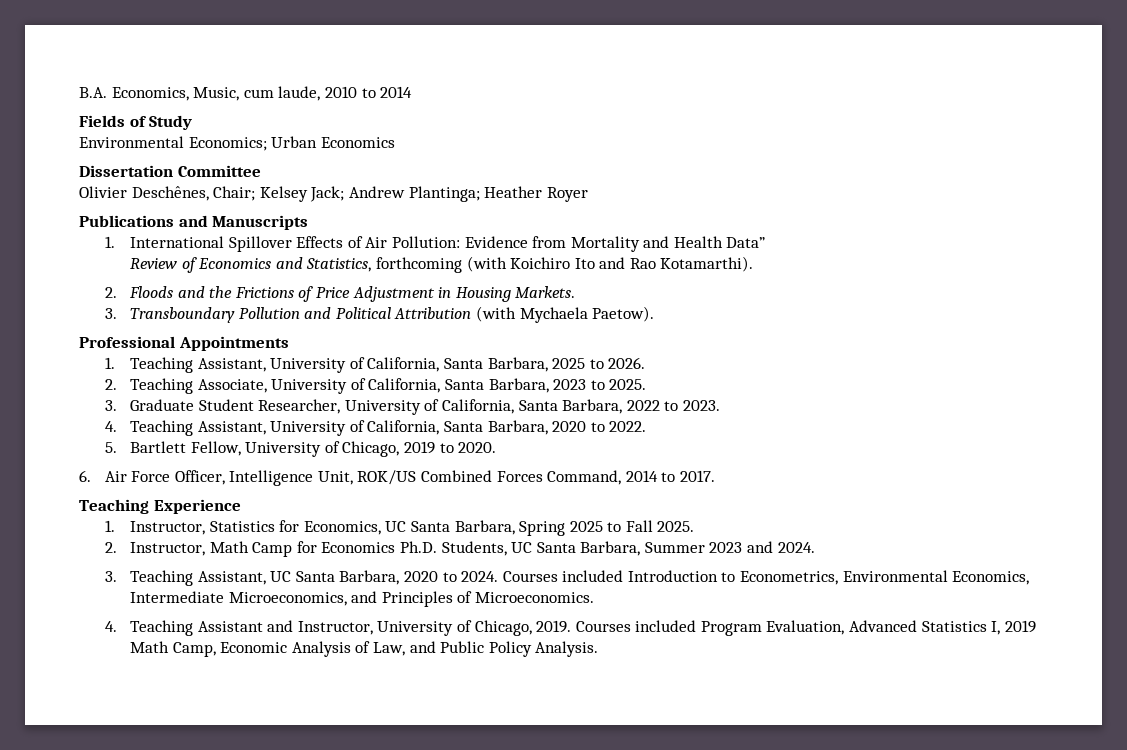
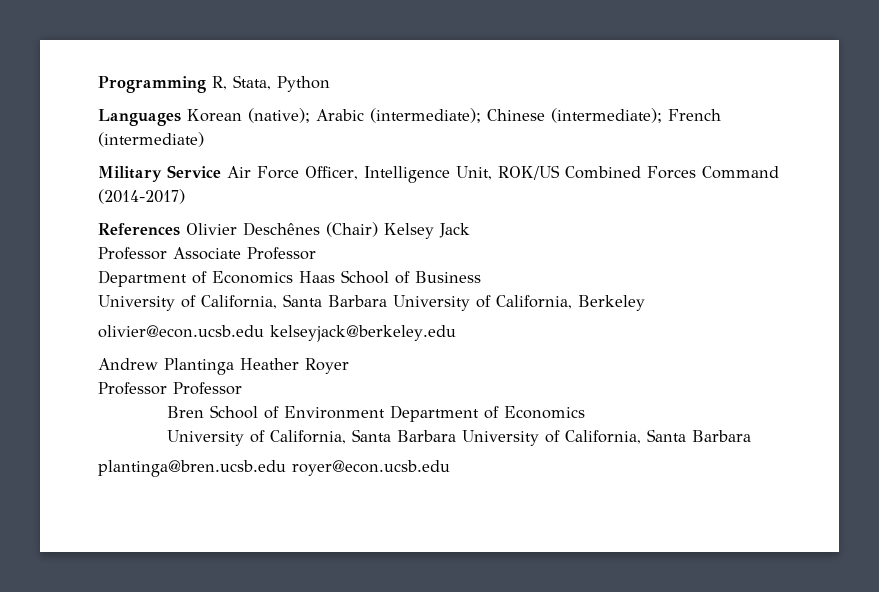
[79,86,413,101] [79,115,193,130] [79,136,395,151] [79,165,261,177] [79,186,588,202] [79,215,309,230] [104,236,766,252] [129,256,754,273] [104,286,576,302] [104,306,655,323] [79,336,289,351] [104,357,646,373] [104,378,647,394] [104,399,720,415] [104,420,647,436] [104,441,497,457] [79,470,91,482] B.A. Economics, Music, cum laude, 2010 to 2014 // Fields of Study // Environmental Economics; Urban Economics // Dissertation Committee // Olivier Deschênes, Chair; Kelsey Jack; Andrew Plantinga; Heather Royer // Publications and Manuscripts // 1. International Spillover Effects of Air Pollution: Evidence from Mortality and Health Data” // Review of Economics and Statistics, forthcoming (with Koichiro Ito and Rao Kotamarthi). // 2. Floods and the Frictions of Price Adjustment in Housing Markets. // 3. Transboundary Pollution and Political Attribution (with Mychaela Paetow). // Professional Appointments // 1. Teaching Assistant, University of California, Santa Barbara, 2025 to 2026. // 2. Teaching Associate, University of California, Santa Barbara, 2023 to 2025. // 3. Graduate Student Researcher, University of California, Santa Barbara, 2022 to 2023. // 4. Teaching Assistant, University of California, Santa Barbara, 2020 to 2022. // 5. Bartlett Fellow, University of Chicago, 2019 to 2020. // 6. -> [98,75,330,93] [98,108,721,126] [98,132,204,147] [98,165,221,182] Programming R, Stata, Python // Languages Korean (native); Arabic (intermediate); Chinese (intermediate); French (intermediate) // Military Service
[547,470,715,485] [79,499,241,514] [104,520,695,536] [104,541,815,557] [104,570,1030,586] [129,591,594,607] [104,620,1036,636] [129,641,599,657] Command, 2014 to 2017. // Teaching Experience // 1. Instructor, Statistics for Economics, UC Santa Barbara, Spring 2025 to Fall 2025. // 2. Instructor, Math Camp for Economics Ph.D. Students, UC Santa Barbara, Summer 2023 and 2024. // 3. Teaching Assistant, UC Santa Barbara, 2020 to 2024. Courses included Introduction to Econometrics, Environmental Economics, Intermediate Microeconomics, and Principles of Microeconomics. // 4. Teaching Assistant and Instructor, University of Chicago, 2019. Courses included Program Evaluation, Advanced Statistics I, 2019 Math Camp, Economic Analysis of Law, and Public Policy Analysis. -> [702,166,779,179] [98,189,185,204] [98,222,470,239] [98,247,316,260] [98,270,481,287] [98,294,645,311] [98,325,456,342] [98,358,349,375] [98,382,242,395] [167,405,586,422] [167,429,752,446] [98,460,450,477] Command (2014-2017) // References Olivier Deschênes (Chair) Kelsey Jack // Professor Associate Professor // Department of Economics Haas School of Business // University of California, Santa Barbara University of California, Berkeley // olivier@econ.ucsb.edu kelseyjack@berkeley.edu // Andrew Plantinga Heather Royer // Professor Professor // Bren School of Environment Department of Economics // University of California, Santa Barbara University of California, Santa Barbara // plantinga@bren.ucsb.edu royer@econ.ucsb.edu

